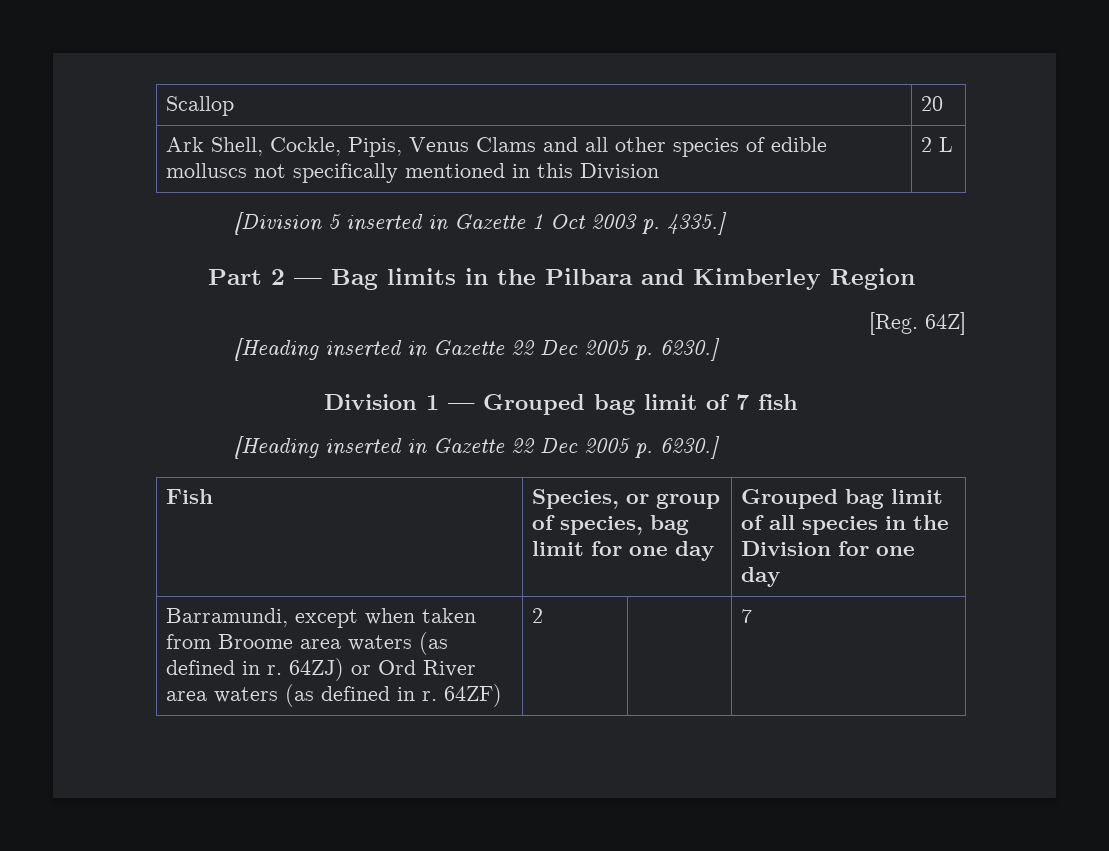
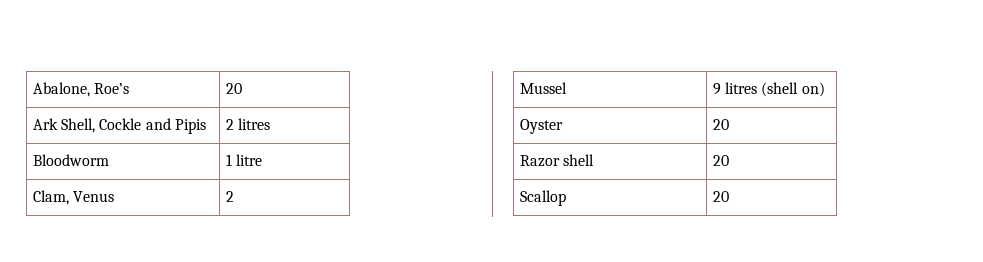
[166,96,235,116] Scallop -> [32,82,130,97] Abalone, Roe’s
[270,137,828,157] [166,163,660,183] [921,137,954,152] [234,212,728,235] [207,268,915,290] [869,312,966,335] [234,338,721,361] [324,394,798,415] [234,436,721,459] [166,489,214,504] [532,489,721,509] [532,515,690,535] [532,541,715,561] [741,489,944,509] [741,515,950,535] [741,541,916,556] [741,567,781,587] [166,608,477,628] [166,632,449,655] [166,658,477,681] [166,684,503,707] [532,608,544,623] [741,609,753,623] Cockle, Pipis, Venus Clams and all other species of edible molluscs not specifically mentioned in this Division | 2 L // [Division 5 inserted in Gazette 1 Oct 2003 p. 4335.] // Part 2 — Bag limits in the Pilbara and Kimberley Region // [Reg. 64Z] // [Heading inserted in Gazette 22 Dec 2005 p. 6230.] // Division 1 — Grouped bag limit of 7 fish // [Heading inserted in Gazette 22 Dec 2005 p. 6230.] // Fish | Species, or group of species, bag limit for one day | Grouped bag limit of all species in the Division for one day // Barramundi, except when taken from Broome area waters (as defined in r. 64ZJ) or Ord River area waters (as defined in r. 64ZF) | 2 | | 7 -> [99,118,207,134] [225,118,271,130] [32,154,109,166] [225,154,263,166] [32,190,115,205] [225,191,234,202] [519,82,567,94] [712,82,825,97] [519,119,563,134] [712,119,729,130] [519,154,595,167] [712,155,729,166] [519,190,566,206] [712,191,729,202] Cockle and Pipis | 2 litres // Bloodworm | 1 litre // Clam, Venus | 2 // Mussel | 9 litres (shell on) // Oyster | 20 // Razor shell | 20 // Scallop | 20

